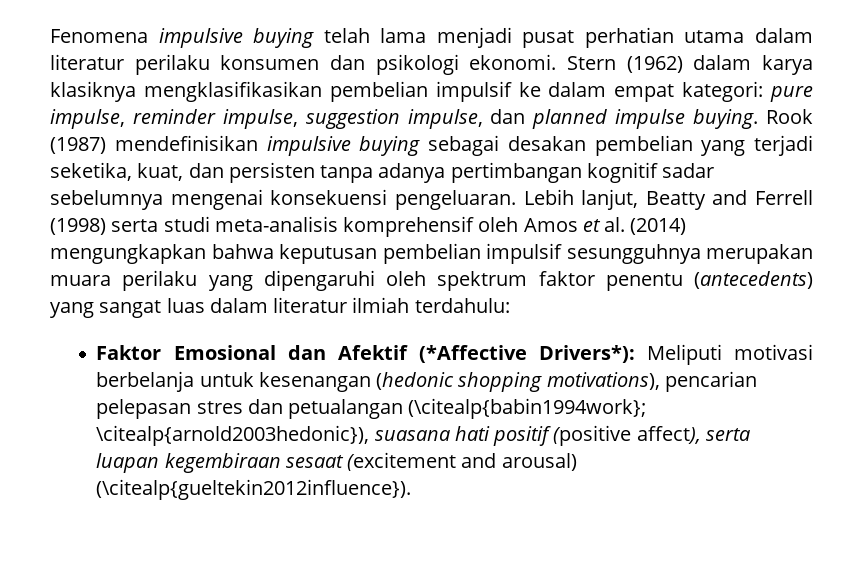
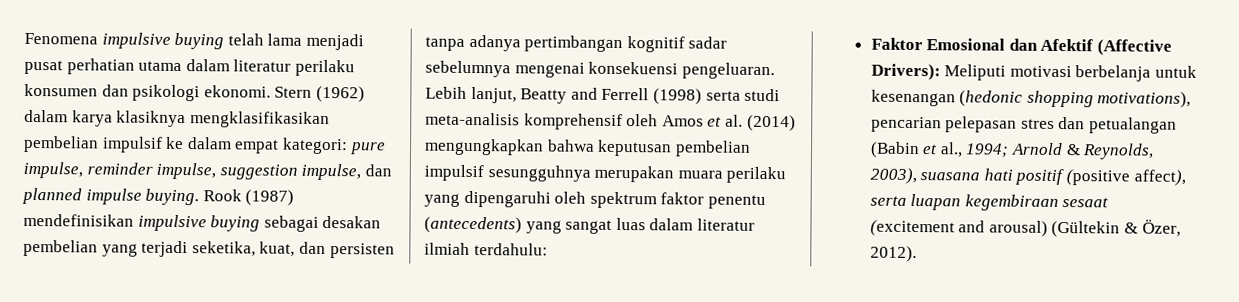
[418,345,635,363] (*Affective Drivers*): -> [1097,39,1173,56] [870,63,941,81] (Affective Drivers):
[408,398,647,419] [96,425,370,446] (\citealp{babin1994work}; \citealp{arnold2003hedonic}), -> [869,141,1155,160] [869,167,917,185] (Babin et al., 1994; Arnold & Reynolds, 2003),
[96,479,412,500] (\citealp{gueltekin2012influence}). -> [1051,219,1181,238] [869,245,917,263] (Gültekin & Özer, 2012).

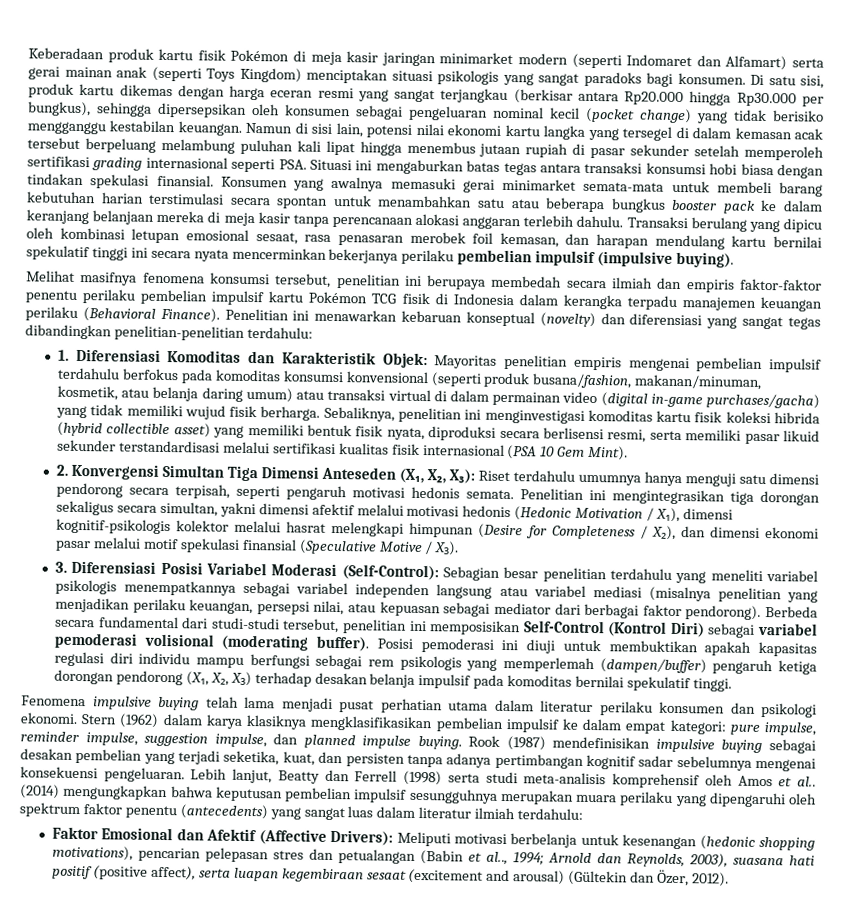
(24, 38) none -> [28,47,825,71] [28,66,824,89] [28,83,824,107] [28,101,824,124] [27,120,824,141] [27,137,825,161] [27,155,824,179] [27,173,823,197] [27,191,823,214] [26,209,822,233] [26,227,822,250] [26,245,735,268] [26,270,822,293] [25,289,822,312] [25,306,821,330] [25,324,313,341] [58,348,822,373] [57,367,763,390] [57,385,821,409] [56,404,821,424] [57,421,821,445] [57,439,629,461] [56,463,820,487] [56,482,821,506] [56,500,733,523] [56,518,819,540] [55,537,460,556] [55,560,818,584] [55,579,818,603] [55,597,818,620] [55,616,818,638] [54,632,817,657] [54,651,818,675] [54,669,732,692] Keberadaan produk kartu fisik Pokémon di meja kasir jaringan minimarket modern (seperti Indomaret dan Alfamart) serta gerai mainan anak (seperti Toys Kingdom) menciptakan situasi psikologis yang sangat paradoks bagi konsumen. Di satu sisi, produk kartu dikemas dengan harga eceran resmi yang sangat terjangkau (berkisar antara Rp20.000 hingga Rp30.000 per bungkus), sehingga dipersepsikan oleh konsumen sebagai pengeluaran nominal kecil (pocket change) yang tidak berisiko mengganggu kestabilan keuangan. Namun di sisi lain, potensi nilai ekonomi kartu langka yang tersegel di dalam kemasan acak tersebut berpeluang melambung puluhan kali lipat hingga menembus jutaan rupiah di pasar sekunder setelah memperoleh sertifikasi grading internasional seperti PSA. Situasi ini mengaburkan batas tegas antara transaksi konsumsi hobi biasa dengan tindakan spekulasi finansial. Konsumen yang awalnya memasuki gerai minimarket semata-mata untuk membeli barang kebutuhan harian terstimulasi secara spontan untuk menambahkan satu atau beberapa bungkus booster pack ke dalam keranjang belanjaan mereka di meja kasir tanpa perencanaan alokasi anggaran terlebih dahulu. Transaksi berulang yang dipicu oleh kombinasi letupan emosional sesaat, rasa penasaran merobek foil kemasan, dan harapan mendulang kartu bernilai spekulatif tinggi ini secara nyata mencerminkan bekerjanya perilaku pembelian impulsif (impulsive buying). // Melihat masifnya fenomena konsumsi tersebut, penelitian ini berupaya membedah secara ilmiah dan empiris faktor-faktor penentu perilaku pembelian impulsif kartu Pokémon TCG fisik di Indonesia dalam kerangka terpadu manajemen keuangan perilaku (Behavioral Finance). Penelitian ini menawarkan kebaruan konseptual (novelty) dan diferensiasi yang sangat tegas dibandingkan penelitian-penelitian terdahulu: // 1. Diferensiasi Komoditas dan Karakteristik Objek: Mayoritas penelitian empiris mengenai pembelian impulsif terdahulu berfokus pada komoditas konsumsi konvensional (seperti produk busana/fashion, makanan/minuman, kosmetik, atau belanja daring umum) atau transaksi virtual di dalam permainan video (digital in-game purchases/gacha) yang tidak memiliki wujud fisik berharga. Sebaliknya, penelitian ini menginvestigasi komoditas kartu fisik koleksi hibrida (hybrid collectible asset) yang memiliki bentuk fisik nyata, diproduksi secara berlisensi resmi, serta memiliki pasar likuid sekunder terstandardisasi melalui sertifikasi kualitas fisik internasional (PSA 10 Gem Mint). // 2. Konvergensi Simultan Tiga Dimensi Anteseden (X₁, X₂, X₃): Riset terdahulu umumnya hanya menguji satu dimensi pendorong secara terpisah, seperti pengaruh motivasi hedonis semata. Penelitian ini mengintegrasikan tiga dorongan sekaligus secara simultan, yakni dimensi afektif melalui motivasi hedonis (Hedonic Motivation / X₁), dimensi kognitif-psikologis kolektor melalui hasrat melengkapi himpunan (Desire for Completeness / X₂), dan dimensi ekonomi pasar melalui motif spekulasi finansial (Speculative Motive / X₃). // 3. Diferensiasi Posisi Variabel Moderasi (Self-Control): Sebagian besar penelitian terdahulu yang meneliti variabel psikologis menempatkannya sebagai variabel independen langsung atau variabel mediasi (misalnya penelitian yang menjadikan perilaku keuangan, persepsi nilai, atau kepuasan sebagai mediator dari berbagai faktor pendorong). Berbeda secara fundamental dari studi-studi tersebut, penelitian ini memposisikan Self-Control (Kontrol Diri) sebagai variabel pemoderasi volisional (moderating buffer). Posisi pemoderasi ini diuji untuk membuktikan apakah kapasitas regulasi diri individu mampu berfungsi sebagai rem psikologis yang memperlemah (dampen/buffer) pengaruh ketiga dorongan pendorong (X₁, X₂, X₃) terhadap desakan belanja impulsif pada komoditas bernilai spekulatif tinggi. //
[570,87,598,100] and -> [324,769,350,782] dan
[724,114,743,127] al. -> [797,776,817,787] al..
[939,142,963,158] al., -> [486,851,509,866] al..,
[1065,144,1081,156] & -> [597,853,623,864] dan
[1124,222,1139,234] & -> [630,871,656,883] dan

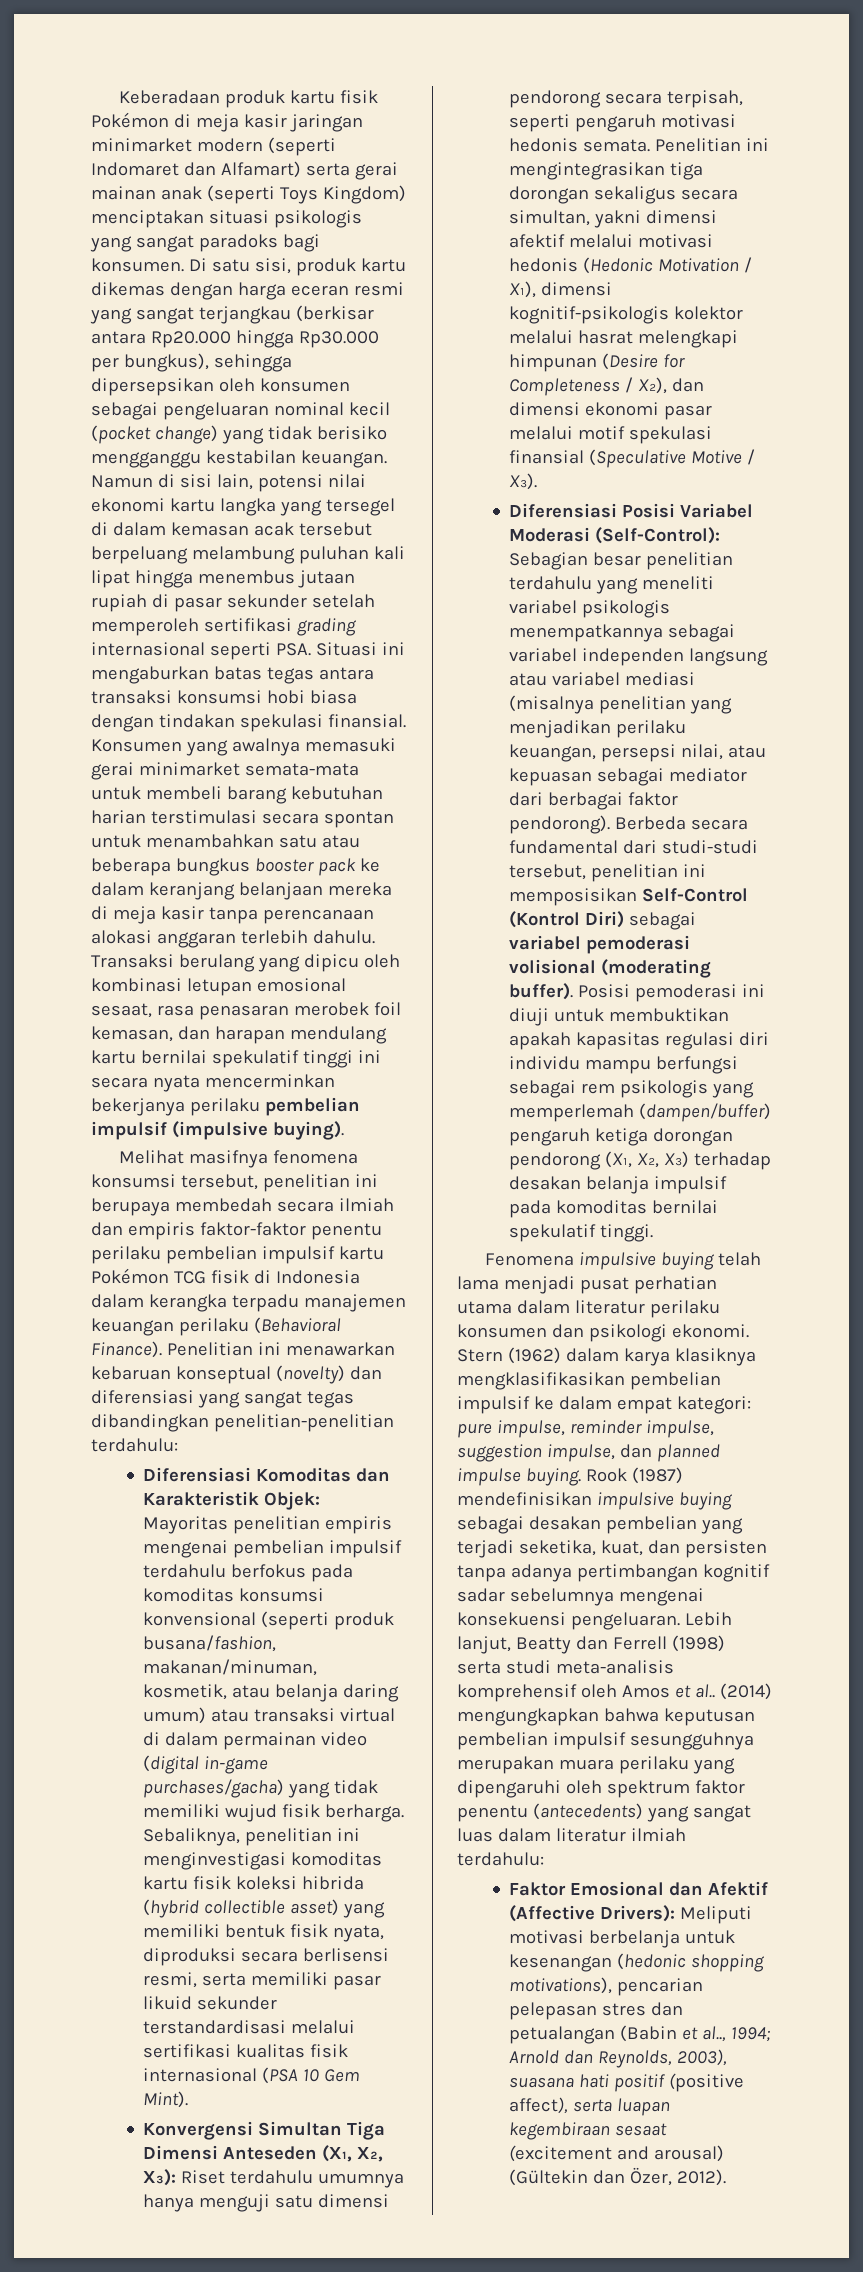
[58,349,70,361] 1. -> (178, 1445) none
[56,464,69,476] 2. -> (189, 2099) none
[55,561,68,573] 3. -> (538, 481) none

